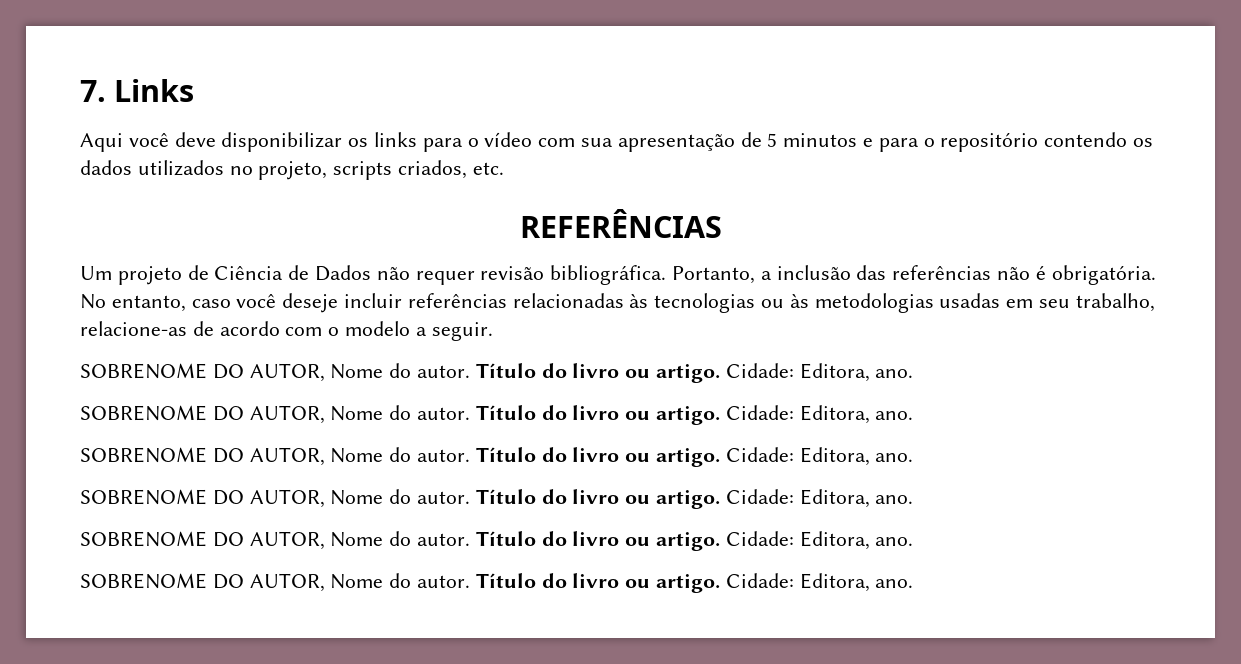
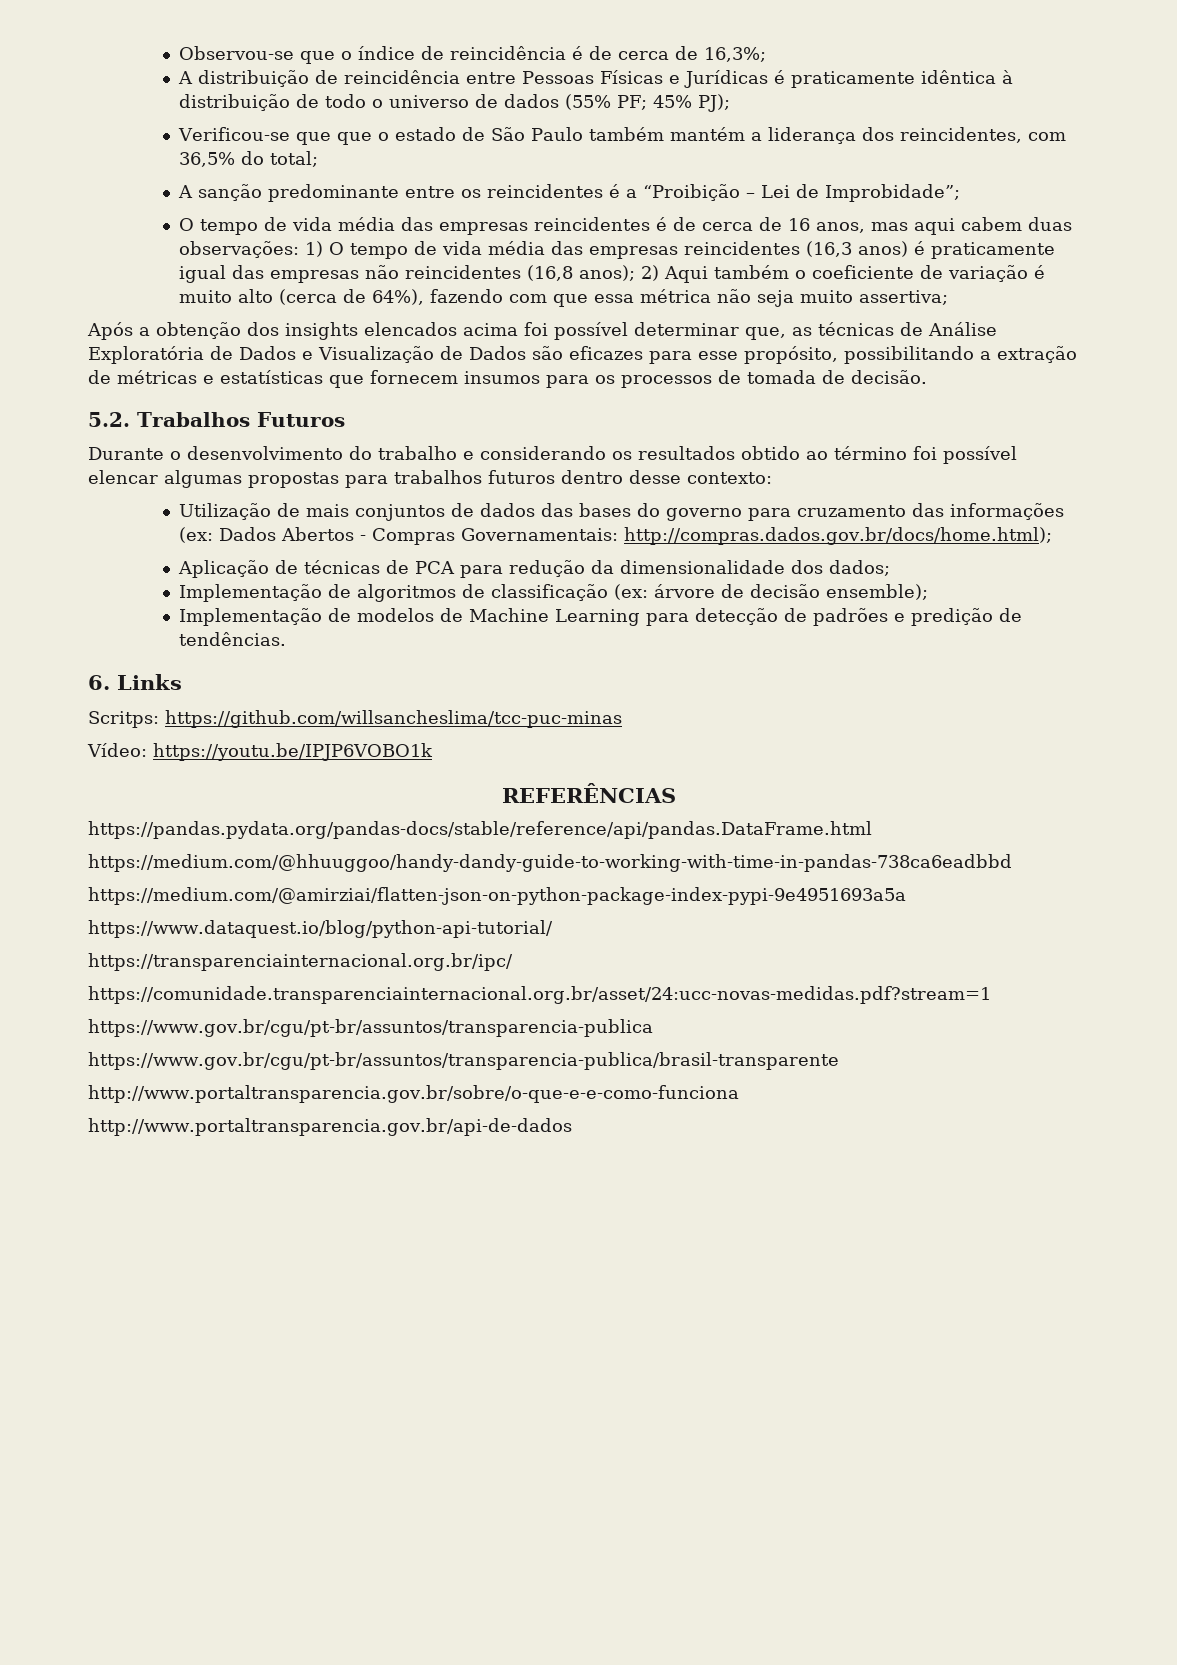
[80,79,195,102] [80,132,1154,152] [80,160,504,180] [519,209,722,238] [80,265,1156,285] [80,293,1155,313] [80,321,493,341] [80,363,914,383] [80,405,914,425] [80,447,914,467] [80,489,914,509] [80,531,914,551] [80,573,914,593] 7. Links // Aqui você deve disponibilizar os links para o vídeo com sua apresentação de 5 minutos e para o repositório contendo os dados utilizados no projeto, scripts criados, etc. // REFERÊNCIAS // Um projeto de Ciência de Dados não requer revisão bibliográfica. Portanto, a inclusão das referências não é obrigatória. No entanto, caso você deseje incluir referências relacionadas às tecnologias ou às metodologias usadas em seu trabalho, relacione-as de acordo com o modelo a seguir. // SOBRENOME DO AUTOR, Nome do autor. Título do livro ou artigo. Cidade: Editora, ano. // SOBRENOME DO AUTOR, Nome do autor. Título do livro ou artigo. Cidade: Editora, ano. // SOBRENOME DO AUTOR, Nome do autor. Título do livro ou artigo. Cidade: Editora, ano. // SOBRENOME DO AUTOR, Nome do autor. Título do livro ou artigo. Cidade: Editora, ano. // SOBRENOME DO AUTOR, Nome do autor. Título do livro ou artigo. Cidade: Editora, ano. // SOBRENOME DO AUTOR, Nome do autor. Título do livro ou artigo. Cidade: Editora, ano. -> [179,46,767,64] [178,70,1014,88] [179,94,731,112] [178,127,1067,145] [179,151,319,167] [178,184,961,202] [179,217,1073,235] [179,241,1056,259] [179,265,1046,283] [179,289,949,307] [87,322,997,340] [88,346,1077,364] [88,370,927,388] [88,412,345,427] [88,446,1017,464] [88,470,772,488] [179,503,1065,521] [179,527,1053,545] [178,560,891,578] [179,584,929,602] [179,608,1023,626] [179,632,287,646] [88,674,182,690] [88,710,622,728] [87,743,433,761] [501,783,676,803] [88,821,872,839] [88,854,1012,872] [88,887,906,905] [88,920,553,938] [88,953,513,971] [88,986,991,1004] [88,1019,653,1037] [88,1052,839,1070] [88,1085,739,1103] [88,1118,572,1136] Observou-se que o índice de reincidência é de cerca de 16,3%; // A distribuição de reincidência entre Pessoas Físicas e Jurídicas é praticamente idêntica à distribuição de todo o universo de dados (55% PF; 45% PJ); // Verificou-se que que o estado de São Paulo também mantém a liderança dos reincidentes, com 36,5% do total; // A sanção predominante entre os reincidentes é a “Proibição – Lei de Improbidade”; // O tempo de vida média das empresas reincidentes é de cerca de 16 anos, mas aqui cabem duas observações: 1) O tempo de vida média das empresas reincidentes (16,3 anos) é praticamente igual das empresas não reincidentes (16,8 anos); 2) Aqui também o coeficiente de variação é muito alto (cerca de 64%), fazendo com que essa métrica não seja muito assertiva; // Após a obtenção dos insights elencados acima foi possível determinar que, as técnicas de Análise Exploratória de Dados e Visualização de Dados são eficazes para esse propósito, possibilitando a extração de métricas e estatísticas que fornecem insumos para os processos de tomada de decisão. // 5.2. Trabalhos Futuros // Durante o desenvolvimento do trabalho e considerando os resultados obtido ao término foi possível elencar algumas propostas para trabalhos futuros dentro desse contexto: // Utilização de mais conjuntos de dados das bases do governo para cruzamento das informações (ex: Dados Abertos - Compras Governamentais: http://compras.dados.gov.br/docs/home.html); // Aplicação de técnicas de PCA para redução da dimensionalidade dos dados; // Implementação de algoritmos de classificação (ex: árvore de decisão ensemble); // Implementação de modelos de Machine Learning para detecção de padrões e predição de tendências. // 6. Links // Scritps: https://github.com/willsancheslima/tcc-puc-minas // Vídeo: https://youtu.be/IPJP6VOBO1k // REFERÊNCIAS // https://pandas.pydata.org/pandas-docs/stable/reference/api/pandas.DataFrame.html // https://medium.com/@hhuuggoo/handy-dandy-guide-to-working-with-time-in-pandas-738ca6eadbbd // https://medium.com/@amirziai/flatten-json-on-python-package-index-pypi-9e4951693a5a // https://www.dataquest.io/blog/python-api-tutorial/ // https://transparenciainternacional.org.br/ipc/ // https://comunidade.transparenciainternacional.org.br/asset/24:ucc-novas-medidas.pdf?stream=1 // https://www.gov.br/cgu/pt-br/assuntos/transparencia-publica // https://www.gov.br/cgu/pt-br/assuntos/transparencia-publica/brasil-transparente // http://www.portaltransparencia.gov.br/sobre/o-que-e-e-como-funciona // http://www.portaltransparencia.gov.br/api-de-dados

